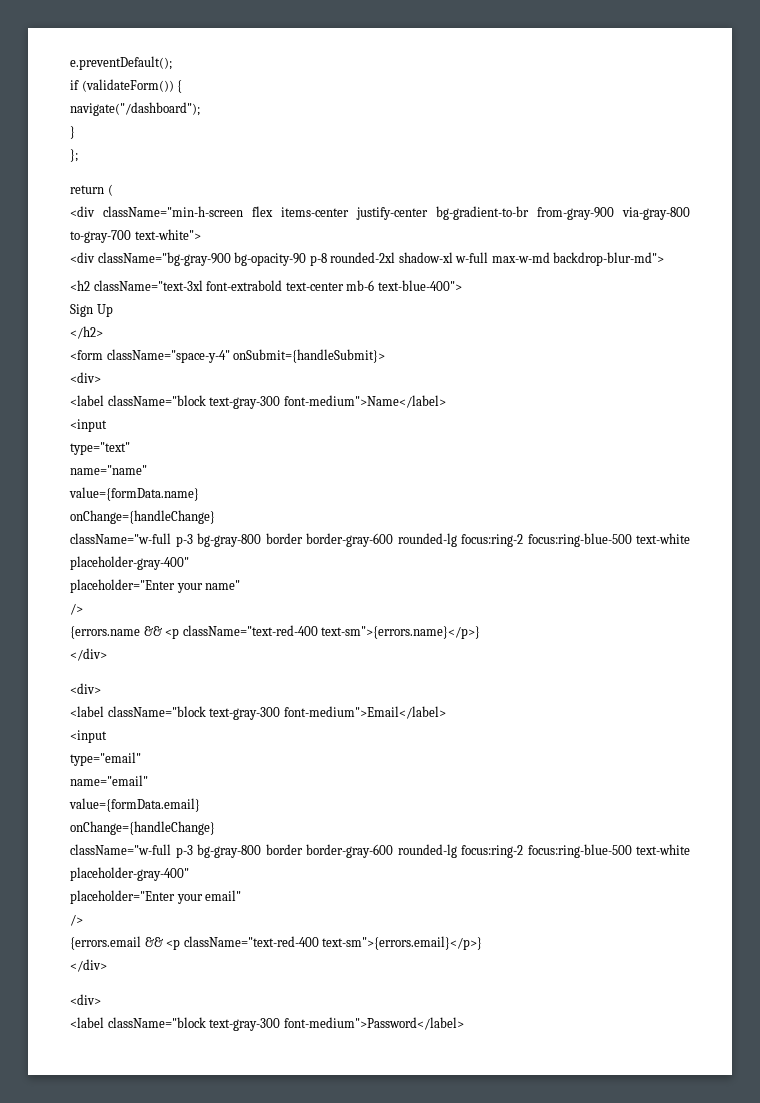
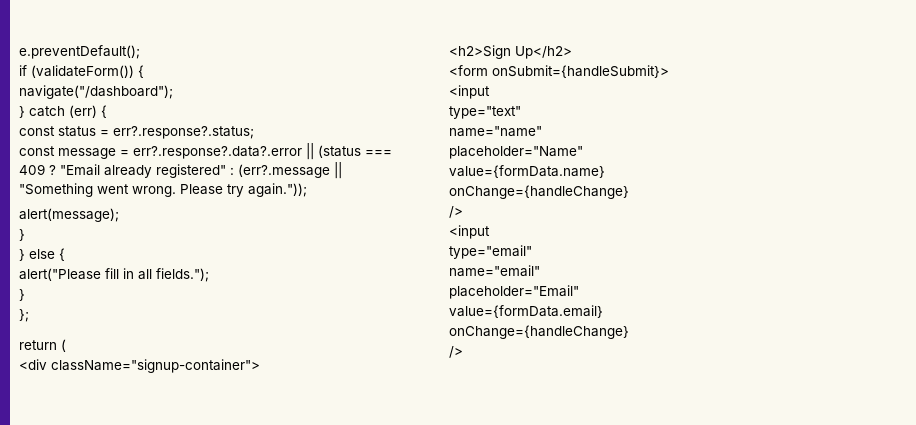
(200, 109) none -> [19,105,107,118] [19,126,254,139] [19,143,392,160] [19,162,342,179] [19,183,307,197] [19,208,119,222] [19,229,25,241] [19,248,65,261] [19,268,209,282] // } catch (err) { // const status = err?.response?.status; // const message = err?.response?.data?.error || (status === 409 ? "Email already registered" : (err?.message || "Something went wrong. Please try again.")); // alert(message); // } // } else { // alert("Please fill in all fields.");
[103,206,690,220] [70,229,201,243] [70,252,665,266] [70,280,462,291] [70,304,113,317] [70,326,103,339] className="min-h-screen flex items-center justify-center bg-gradient-to-br from-gray-900 via-gray-800 to-gray-700 text-white"> // <div className="bg-gray-900 bg-opacity-90 p-8 rounded-2xl shadow-xl w-full max-w-md backdrop-blur-md"> // <h2 className="text-3xl font-extrabold text-center mb-6 text-blue-400"> // Sign Up // </h2> -> [51,359,260,373] [449,45,572,59] className="signup-container"> // <h2>Sign Up</h2>
[106,349,230,363] className="space-y-4" -> (488, 70) none
[70,372,101,383] [70,395,446,409] // <div> // <label className="block text-gray-300 font-medium">Name</label> -> (669, 71) none
(147, 470) none -> [449,146,583,159] // placeholder="Name"
[70,533,690,547] [70,556,189,570] [70,579,241,593] [70,603,83,615] [70,625,481,639] [70,648,107,661] [70,683,101,694] [70,706,446,720] className="w-full p-3 bg-gray-800 border border-gray-600 rounded-lg focus:ring-2 focus:ring-blue-500 text-white placeholder-gray-400" // placeholder="Enter your name" // /> // {errors.name && <p className="text-red-400 text-sm">{errors.name}</p>} // </div> // <div> // <label className="block text-gray-300 font-medium">Email</label> -> [449,206,463,218] />
(148, 780) none -> [449,285,579,299] // placeholder="Email"
[70,844,690,858] [70,867,189,881] [70,890,242,904] [70,914,83,926] [70,936,483,950] [70,959,107,972] [70,994,101,1005] [70,1017,464,1031] className="w-full p-3 bg-gray-800 border border-gray-600 rounded-lg focus:ring-2 focus:ring-blue-500 text-white placeholder-gray-400" // placeholder="Enter your email" // /> // {errors.email && <p className="text-red-400 text-sm">{errors.email}</p>} // </div> // <div> // <label className="block text-gray-300 font-medium">Password</label> -> [449,346,463,358] />

